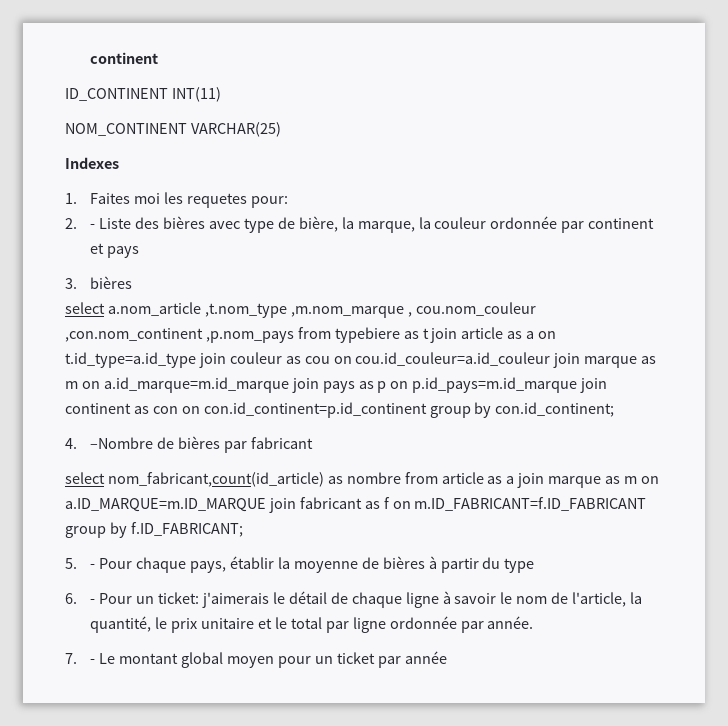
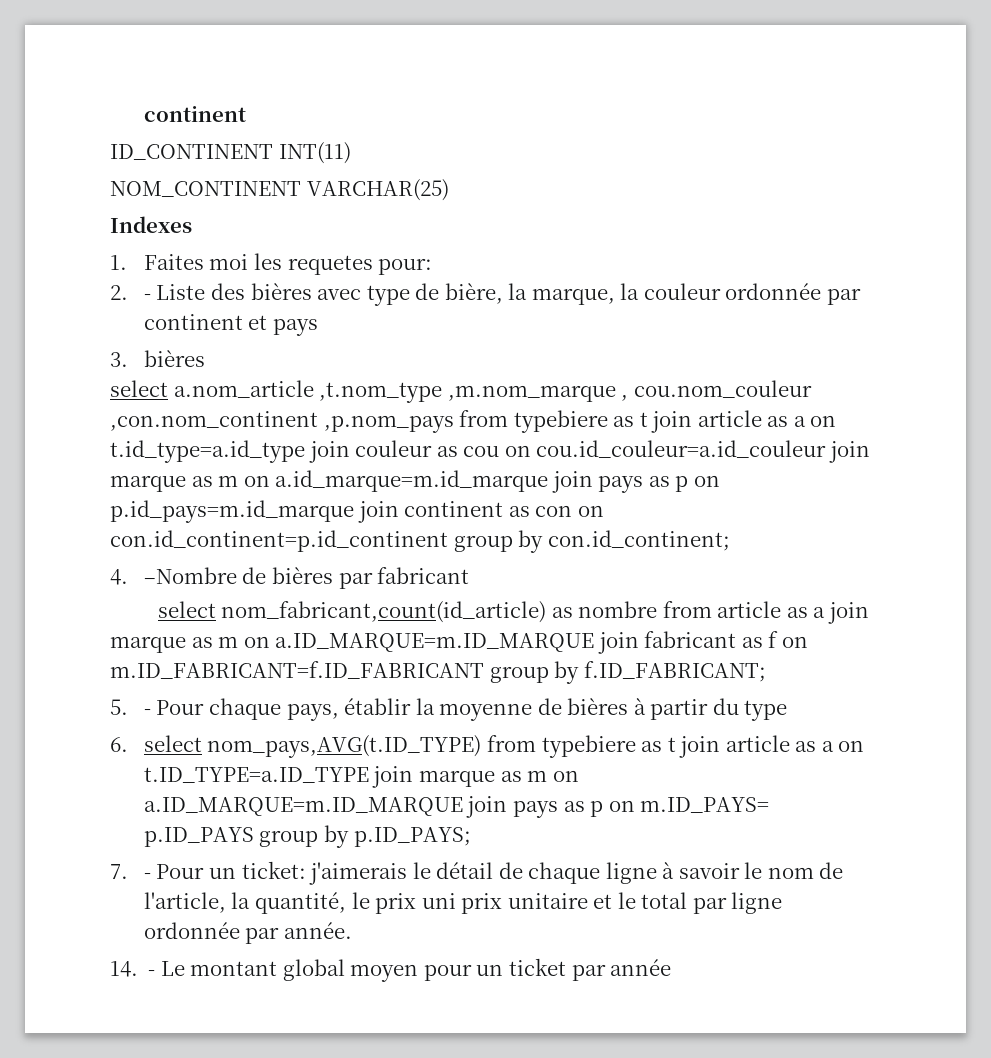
(77, 598) none -> [143,735,865,758] [143,766,579,788] [143,796,770,818] [143,825,471,848] [110,864,128,879] select nom_pays,AVG(t.ID_TYPE) from typebiere as t join article as a on t.ID_TYPE=a.ID_TYPE join marque as m on a.ID_MARQUE=m.ID_MARQUE join pays as p on m.ID_PAYS= p.ID_PAYS group by p.ID_PAYS; // 7.
(198, 625) none -> [421,893,503,914] uni prix
[65,653,77,664] 7. -> [110,961,138,977] 14.

